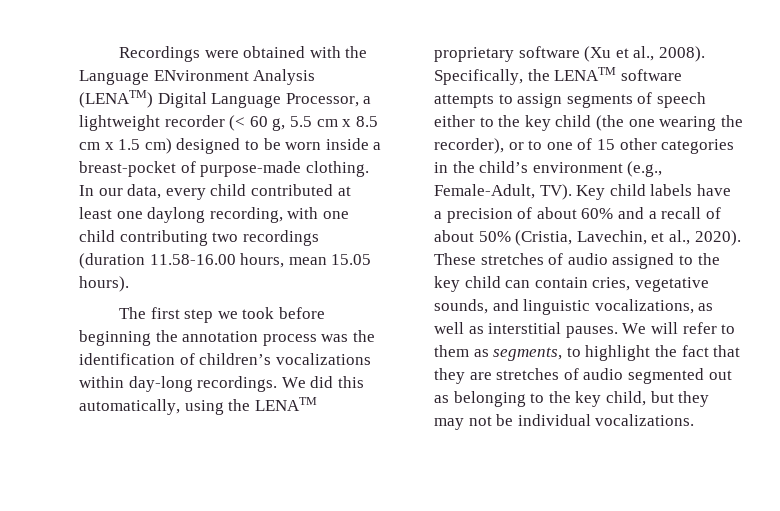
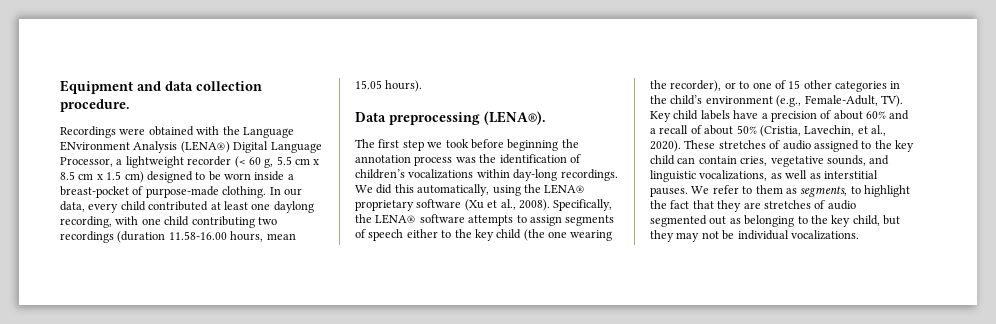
(118, 54) none -> [60,80,262,94] [60,99,130,112] Equipment and data collection procedure. //
[79,90,153,108] (LENATM) -> [180,141,230,153] (LENA®)
(129, 284) none -> [355,111,546,125] // Data preprocessing (LENA®).
[254,397,317,411] LENATM -> [544,184,586,194] LENA®
[554,67,617,81] LENATM -> [375,214,417,224] LENA®
[650,322,678,334] will -> (710, 190) none

